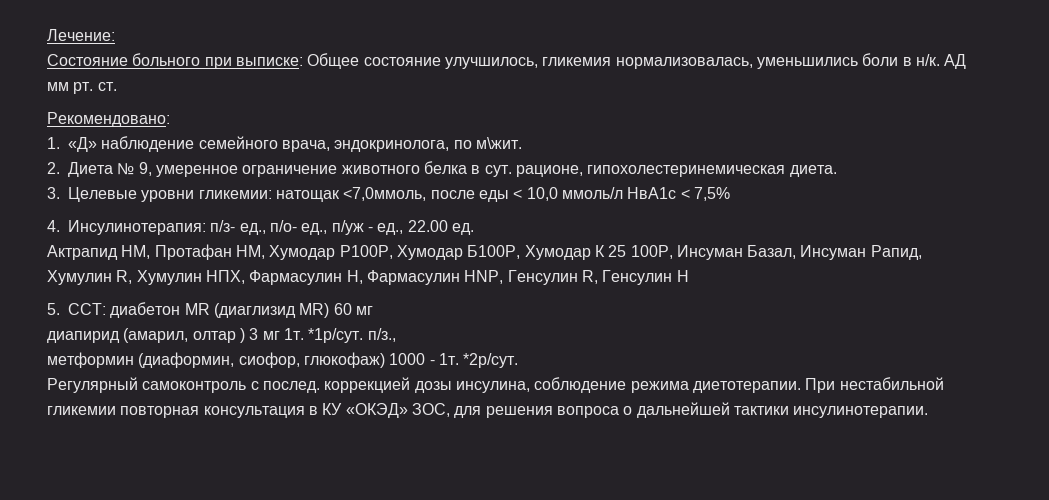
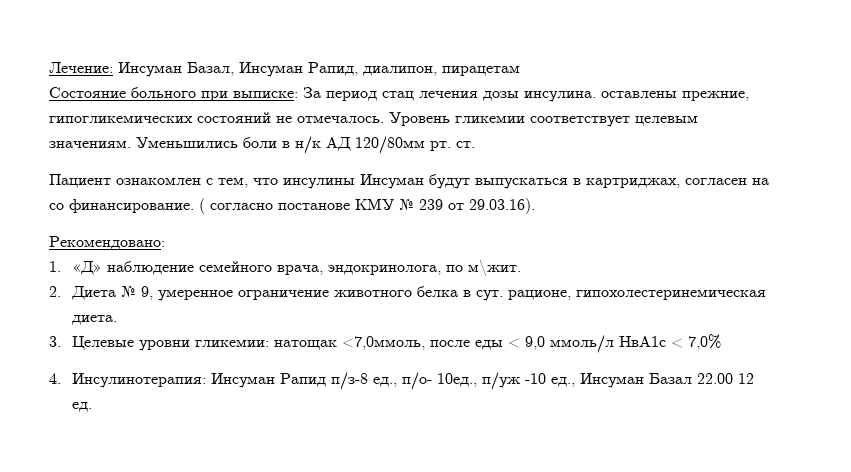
[47,53,967,69] [47,82,117,94] // Состояние больного при выписке: Общее состояние улучшилось, гликемия нормализовалась, уменьшились боли в н/к. АД мм рт. ст. -> [118,62,520,77] [49,87,749,102] [49,112,698,127] [49,136,475,154] [49,174,769,189] [49,198,535,214] Инсуман Базал, Инсуман Рапид, диалипон, пирацетам // Состояние больного при выписке: За период стац лечения дозы инсулина. оставлены прежние, гипогликемических состояний не отмечалось. Уровень гликемии соответствует целевым значениям. Уменьшились боли в н/к АД 120/80мм рт. ст. // Пациент ознакомлен с тем, что инсулины Инсуман будут выпускаться в картриджах, согласен на со финансирование. ( согласно постанове КМУ № 239 от 29.03.16).
[526,187,558,201] 10,0 -> [524,336,545,350] 9,0
[693,187,730,201] 7,5% -> [687,334,721,350] 7,0%
[210,220,474,235] [47,244,922,260] [47,270,689,285] [47,302,373,318] [47,328,396,343] [47,352,519,368] [47,377,944,393] [47,402,929,418] п/з- ед., п/о- ед., п/уж - ед., 22.00 ед. // Актрапид НМ, Протафан НМ, Хумодар Р100Р, Хумодар Б100Р, Хумодар К 25 100Р, Инсуман Базал, Инсуман Рапид, Хумулин R, Хумулин НПХ, Фармасулин Н, Фармасулин НNР, Генсулин R, Генсулин Н // 5. ССТ: диабетон МR (диаглизид МR) 60 мг // диапирид (амарил, олтар ) 3 мг 1т. *1р/сут. п/з., // метформин (диаформин, сиофор, глюкофаж) 1000 - 1т. *2р/сут. // Регулярный самоконтроль с послед. коррекцией дозы инсулина, соблюдение режима диетотерапии. При нестабильной гликемии повторная консультация в КУ «ОКЭД» ЗОС, для решения вопроса о дальнейшей тактики инсулинотерапии. -> [210,372,754,390] [71,402,92,412] Инсуман Рапид п/з-8 ед., п/о- 10ед., п/уж -10 ед., Инсуман Базал 22.00 12 ед.

